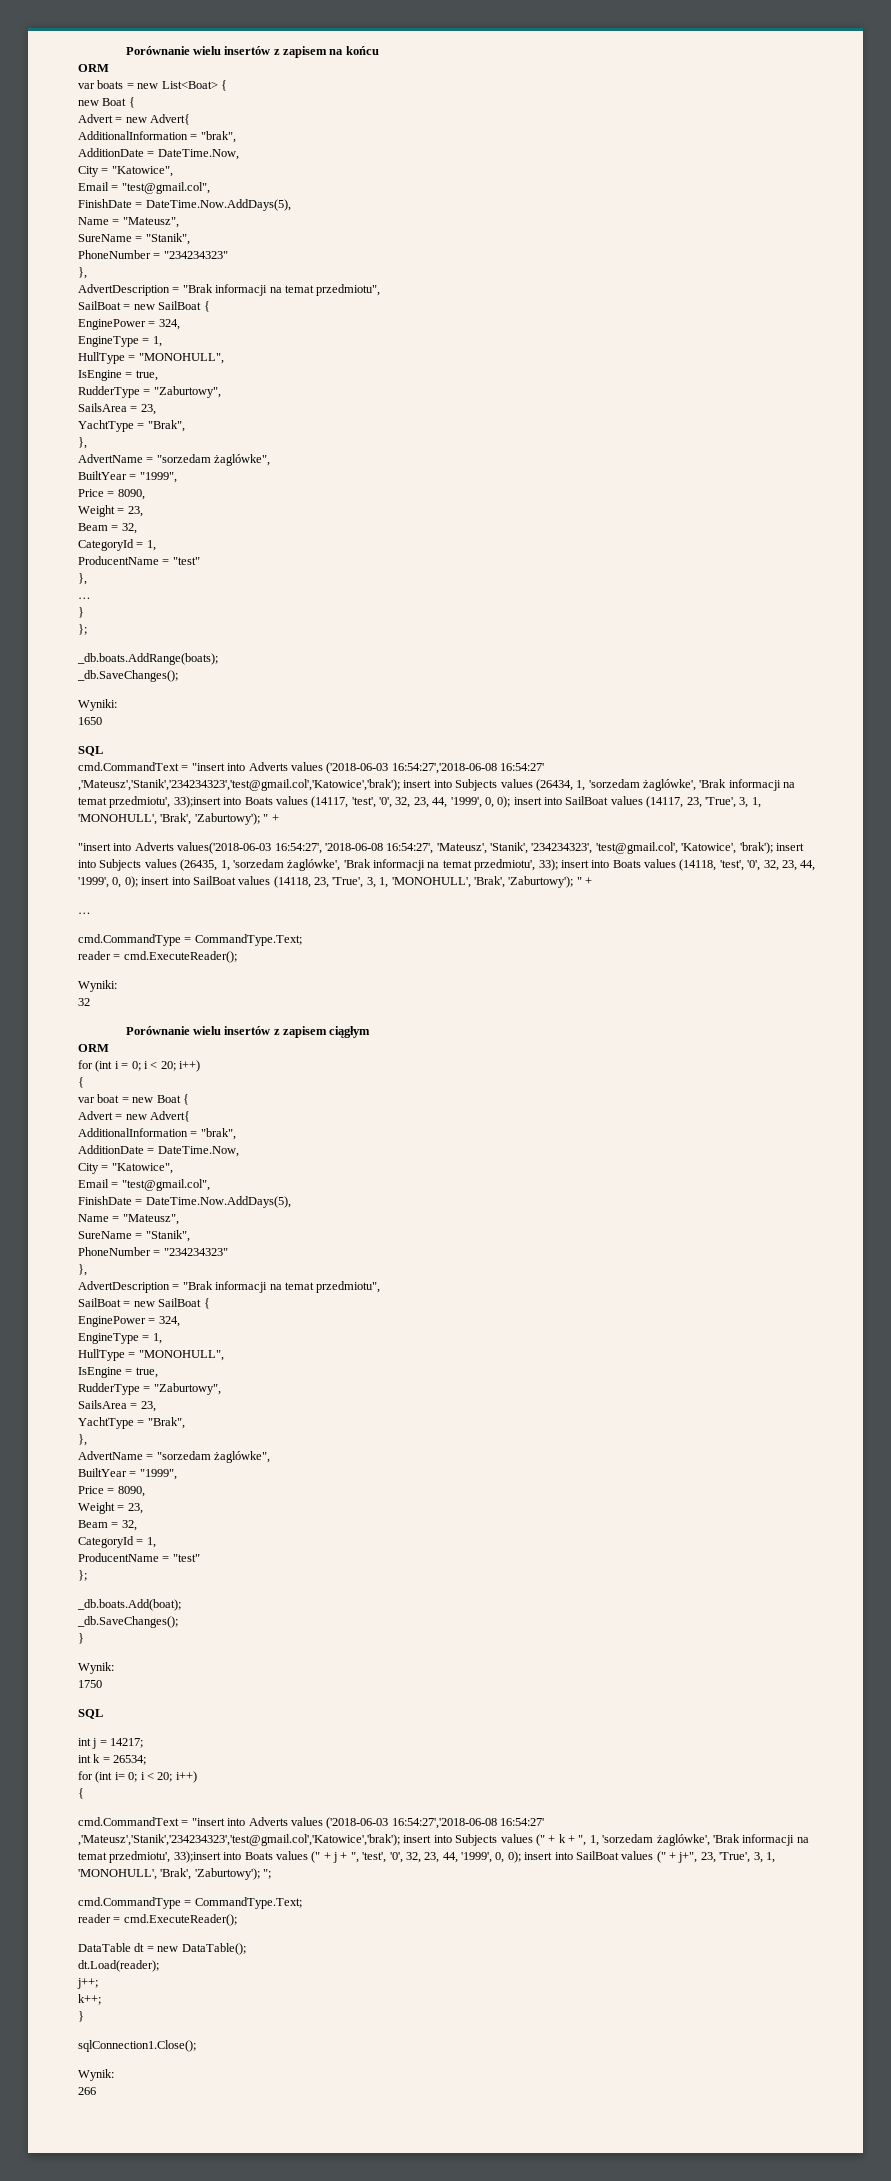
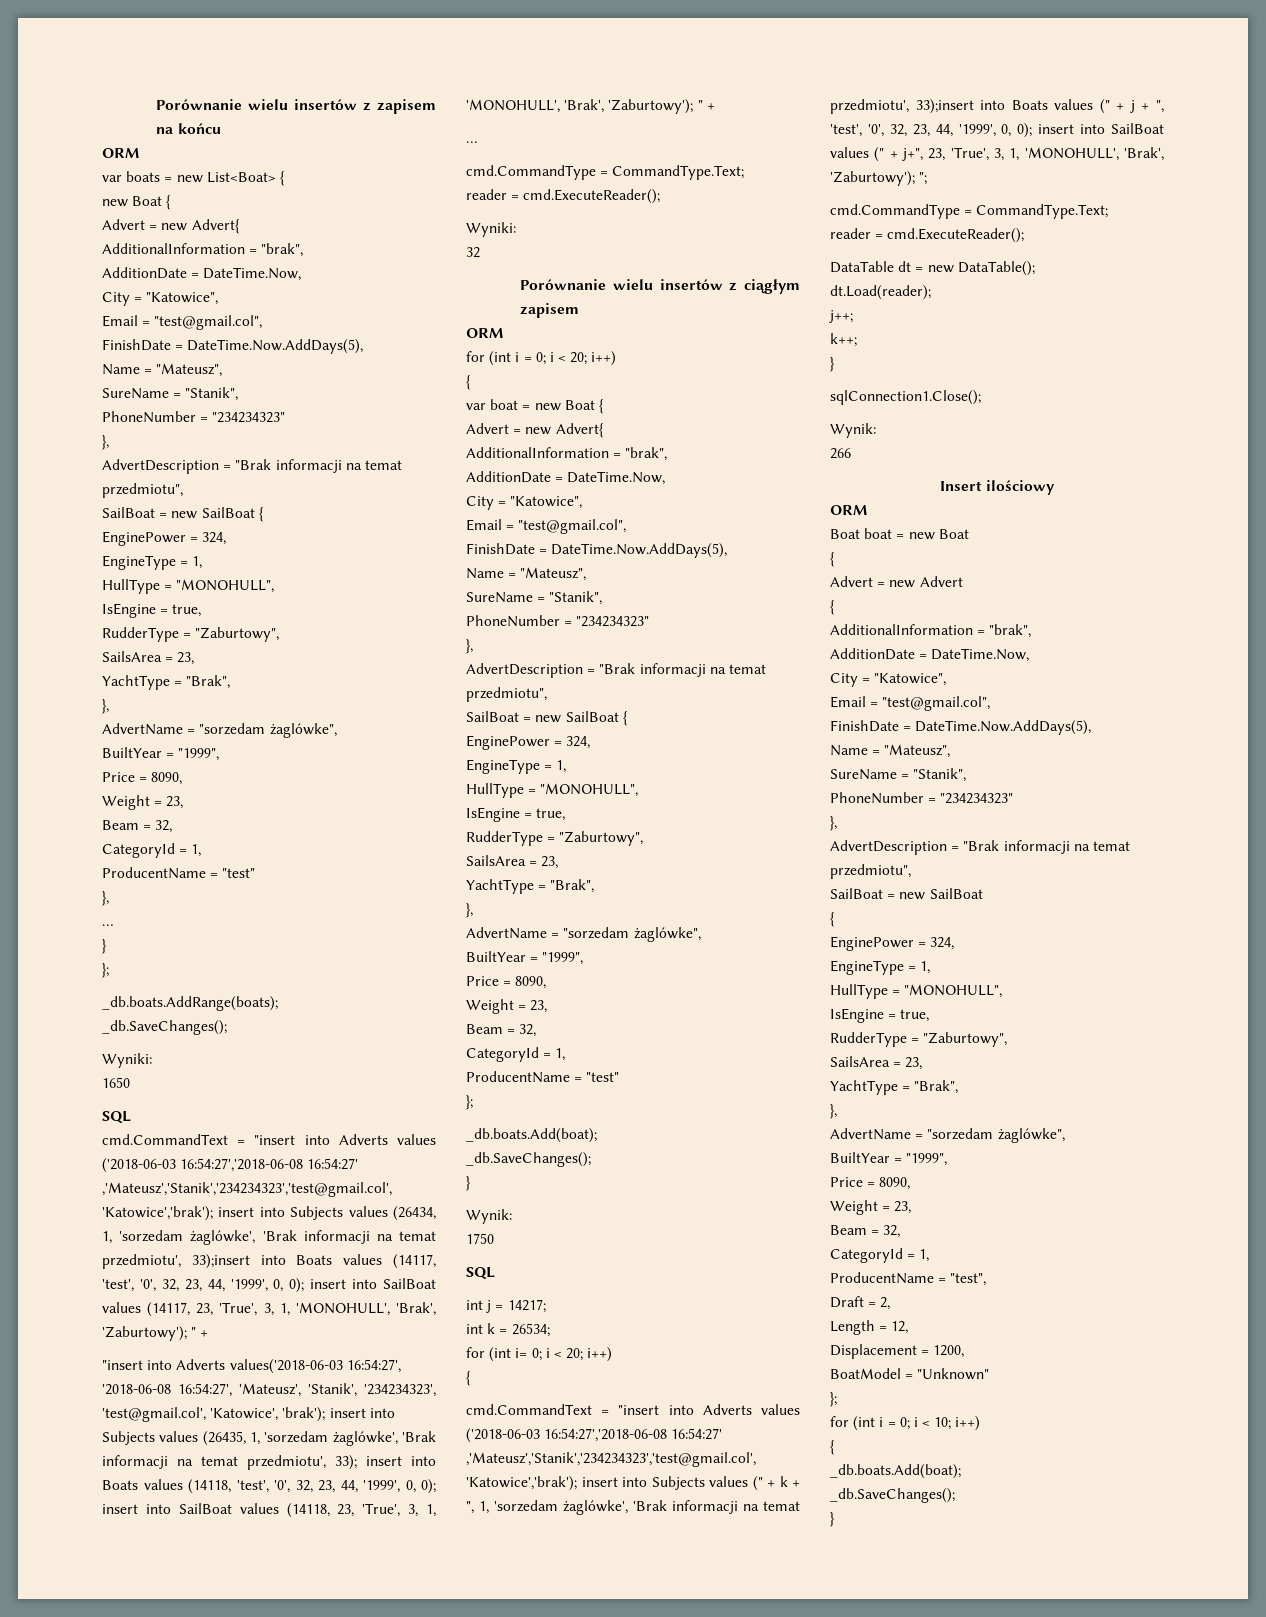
[283,1026,371,1038] zapisem ciągłym -> [744,279,800,294] [520,303,580,318] ciągłym zapisem
(96, 2091) none -> [940,480,1055,495] [830,505,867,515] [830,528,969,540] [830,552,835,567] [830,576,963,588] [830,600,835,615] [830,624,1032,638] [830,648,1030,662] [830,673,947,687] [830,696,991,711] [830,720,1092,735] [830,744,951,758] [830,768,967,782] [830,792,1014,804] [830,816,837,831] [830,840,1130,855] [830,864,911,879] [830,888,983,900] [830,912,835,927] [830,936,955,951] [830,960,931,975] [830,984,1003,999] [830,1008,930,1023] [830,1032,1008,1047] [830,1056,923,1070] [830,1080,959,1095] [830,1104,837,1119] [830,1128,1065,1143] [830,1152,948,1166] [830,1177,911,1190] [830,1200,912,1215] [830,1225,901,1238] [830,1248,930,1263] [830,1272,987,1286] [830,1296,891,1310] [830,1320,909,1335] [830,1344,965,1359] [830,1368,990,1380] [830,1392,837,1407] [830,1416,981,1431] [830,1440,835,1455] [830,1464,961,1479] [830,1488,955,1503] [830,1512,835,1527] // Insert ilościowy // ORM // Boat boat = new Boat // { // Advert = new Advert // { // AdditionalInformation = "brak", // AdditionDate = DateTime.Now, // City = "Katowice", // Email = "test@gmail.col", // FinishDate = DateTime.Now.AddDays(5), // Name = "Mateusz", // SureName = "Stanik", // PhoneNumber = "234234323" // }, // AdvertDescription = "Brak informacji na temat przedmiotu", // SailBoat = new SailBoat // { // EnginePower = 324, // EngineType = 1, // HullType = "MONOHULL", // IsEngine = true, // RudderType = "Zaburtowy", // SailsArea = 23, // YachtType = "Brak", // }, // AdvertName = "sorzedam żaglówke", // BuiltYear = "1999", // Price = 8090, // Weight = 23, // Beam = 32, // CategoryId = 1, // ProducentName = "test", // Draft = 2, // Length = 12, // Displacement = 1200, // BoatModel = "Unknown" // }; // for (int i = 0; i < 10; i++) // { // _db.boats.Add(boat); // _db.SaveChanges(); // }

